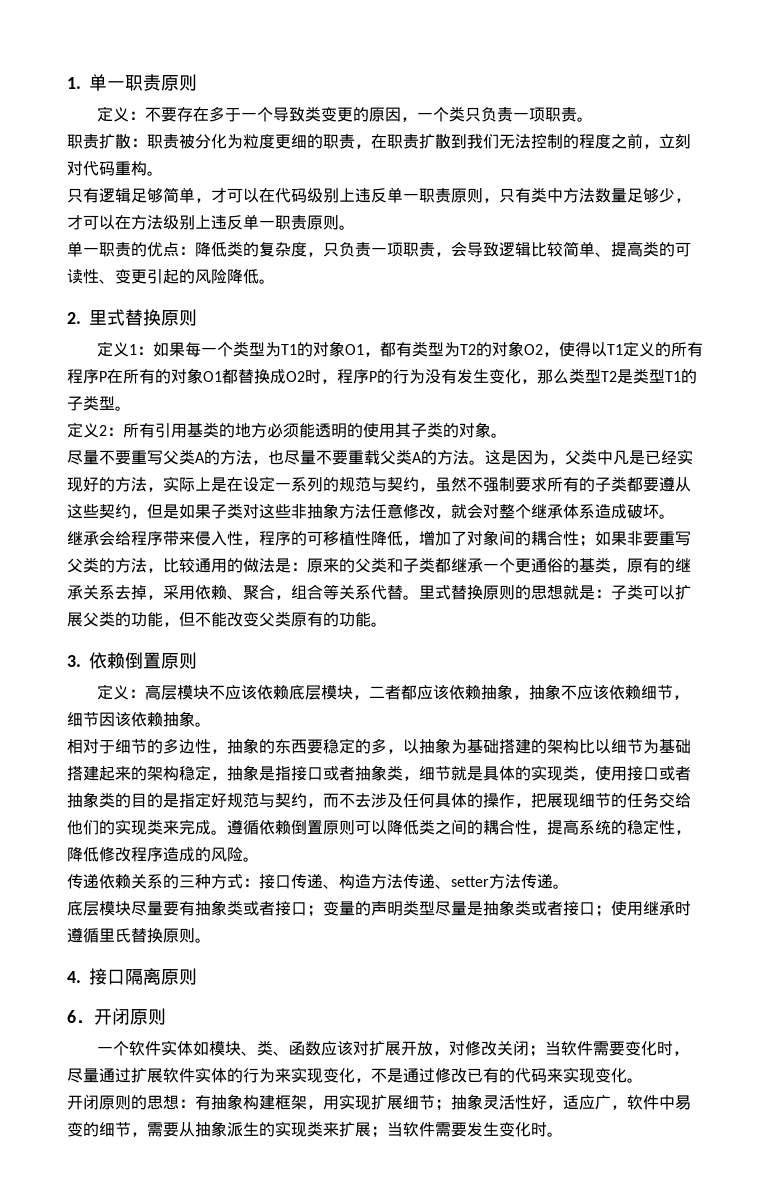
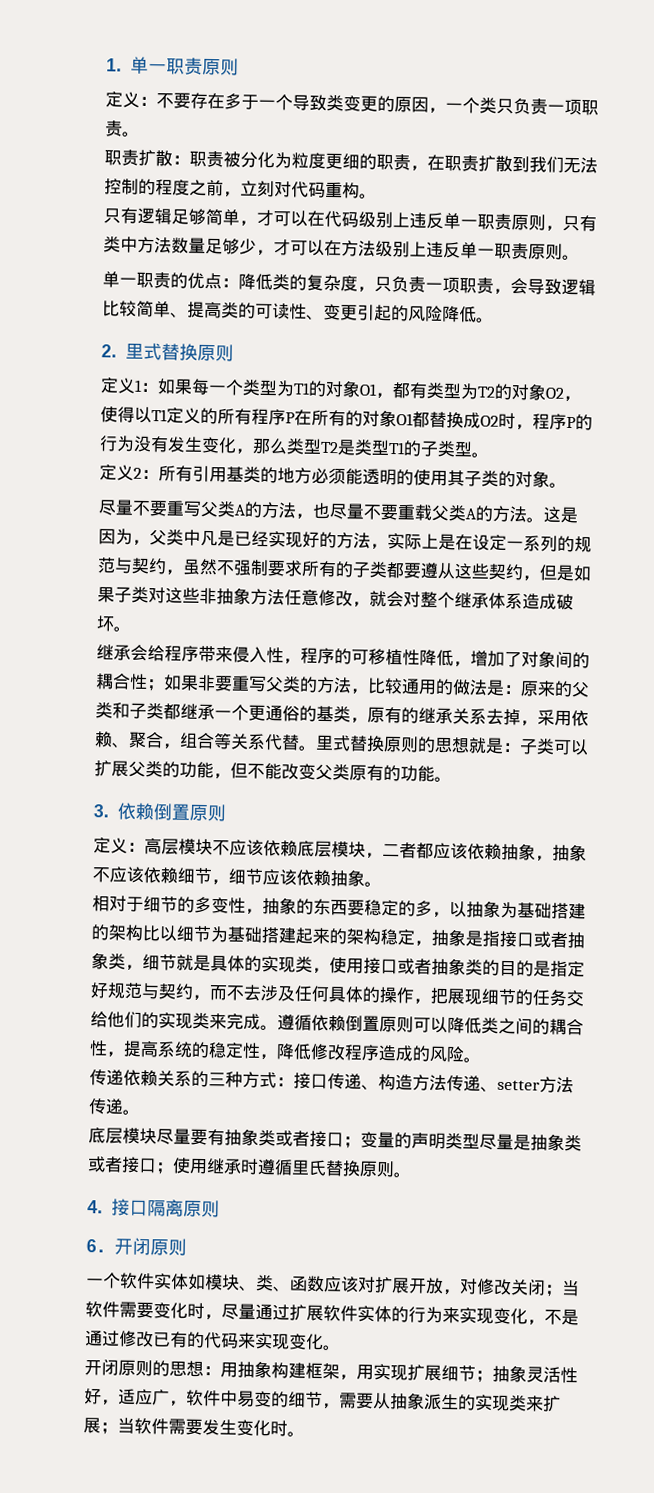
[99,712,115,727] 因 -> [262,868,280,886] 应
[179,739,195,754] 边 -> [211,897,229,914] 变
[195,1095,211,1110] 有 -> [220,1362,238,1378] 用

